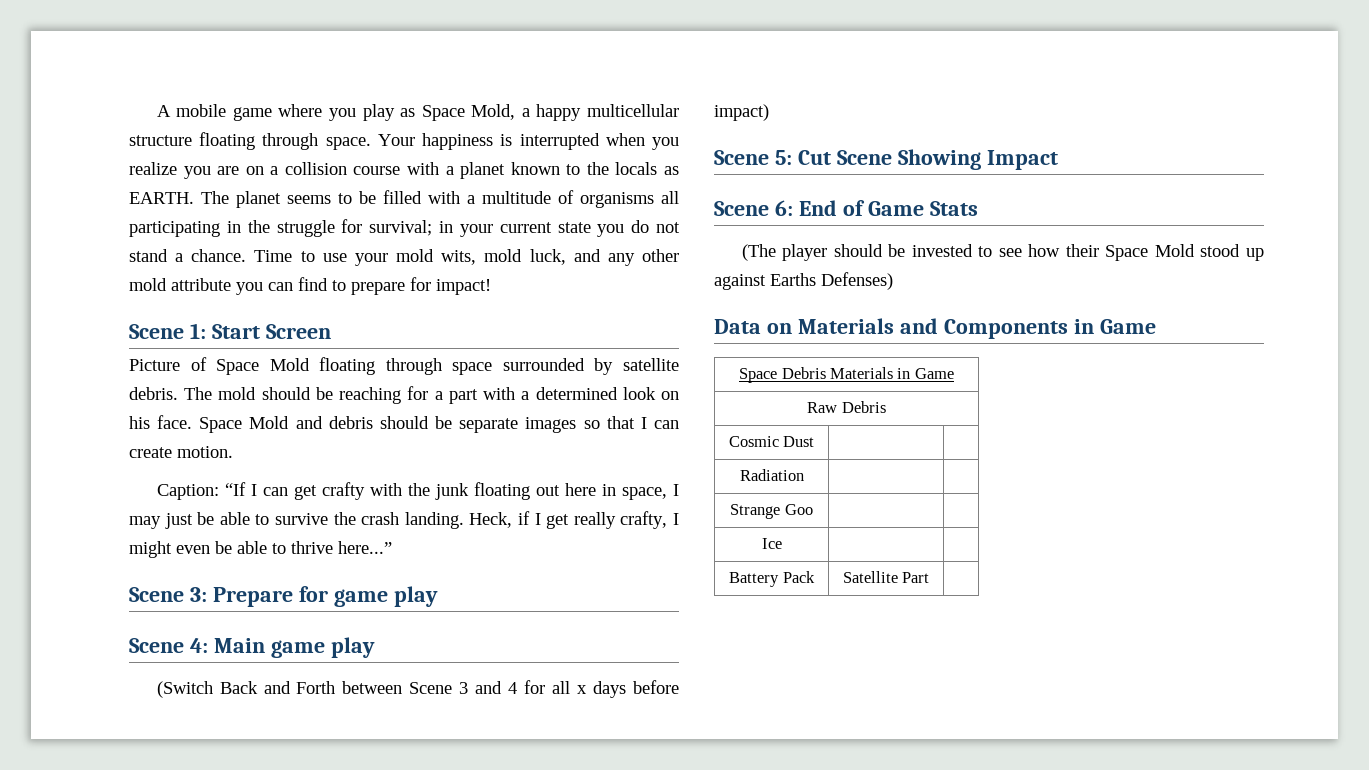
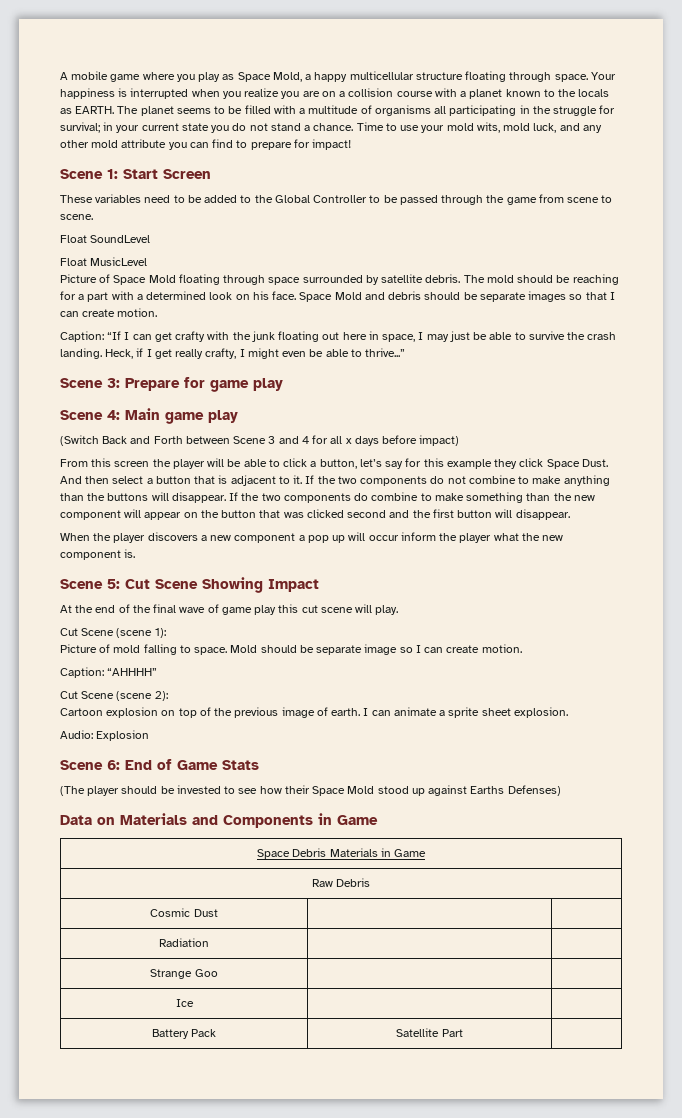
(331, 331) none -> [60,194,613,205] [60,214,93,220] [60,235,151,243] [60,257,148,266] // These variables need to be added to the Global Controller to be passed through the game from scene to scene. // Float SoundLevel // Float MusicLevel
[291,541,392,554] thrive here...” -> [365,348,406,357] thrive...”
(769, 112) none -> [60,458,608,469] [60,475,610,486] [60,492,595,503] [60,509,570,520] [60,532,564,543] [60,549,136,560] // From this screen the player will be able to click a button, let’s say for this example they click Space Dust. And then select a button that is adjacent to it. If the two components do not combine to make anything than the buttons will disappear. If the two components do combine to make something than the new component will appear on the button that was clicked second and the first button will disappear. // When the player discovers a new component a pop up will occur inform the player what the new component is.
(1058, 160) none -> [60,604,399,615] [60,628,166,638] [60,644,522,655] [60,667,158,678] [60,691,168,701] [60,707,568,718] [60,730,150,741] // At the end of the final wave of game play this cut scene will play. // Cut Scene (scene 1): // Picture of mold falling to space. Mold should be separate image so I can create motion. // Caption: “AHHHH” // Cut Scene (scene 2): // Cartoon explosion on top of the previous image of earth. I can animate a sprite sheet explosion. // Audio: Explosion

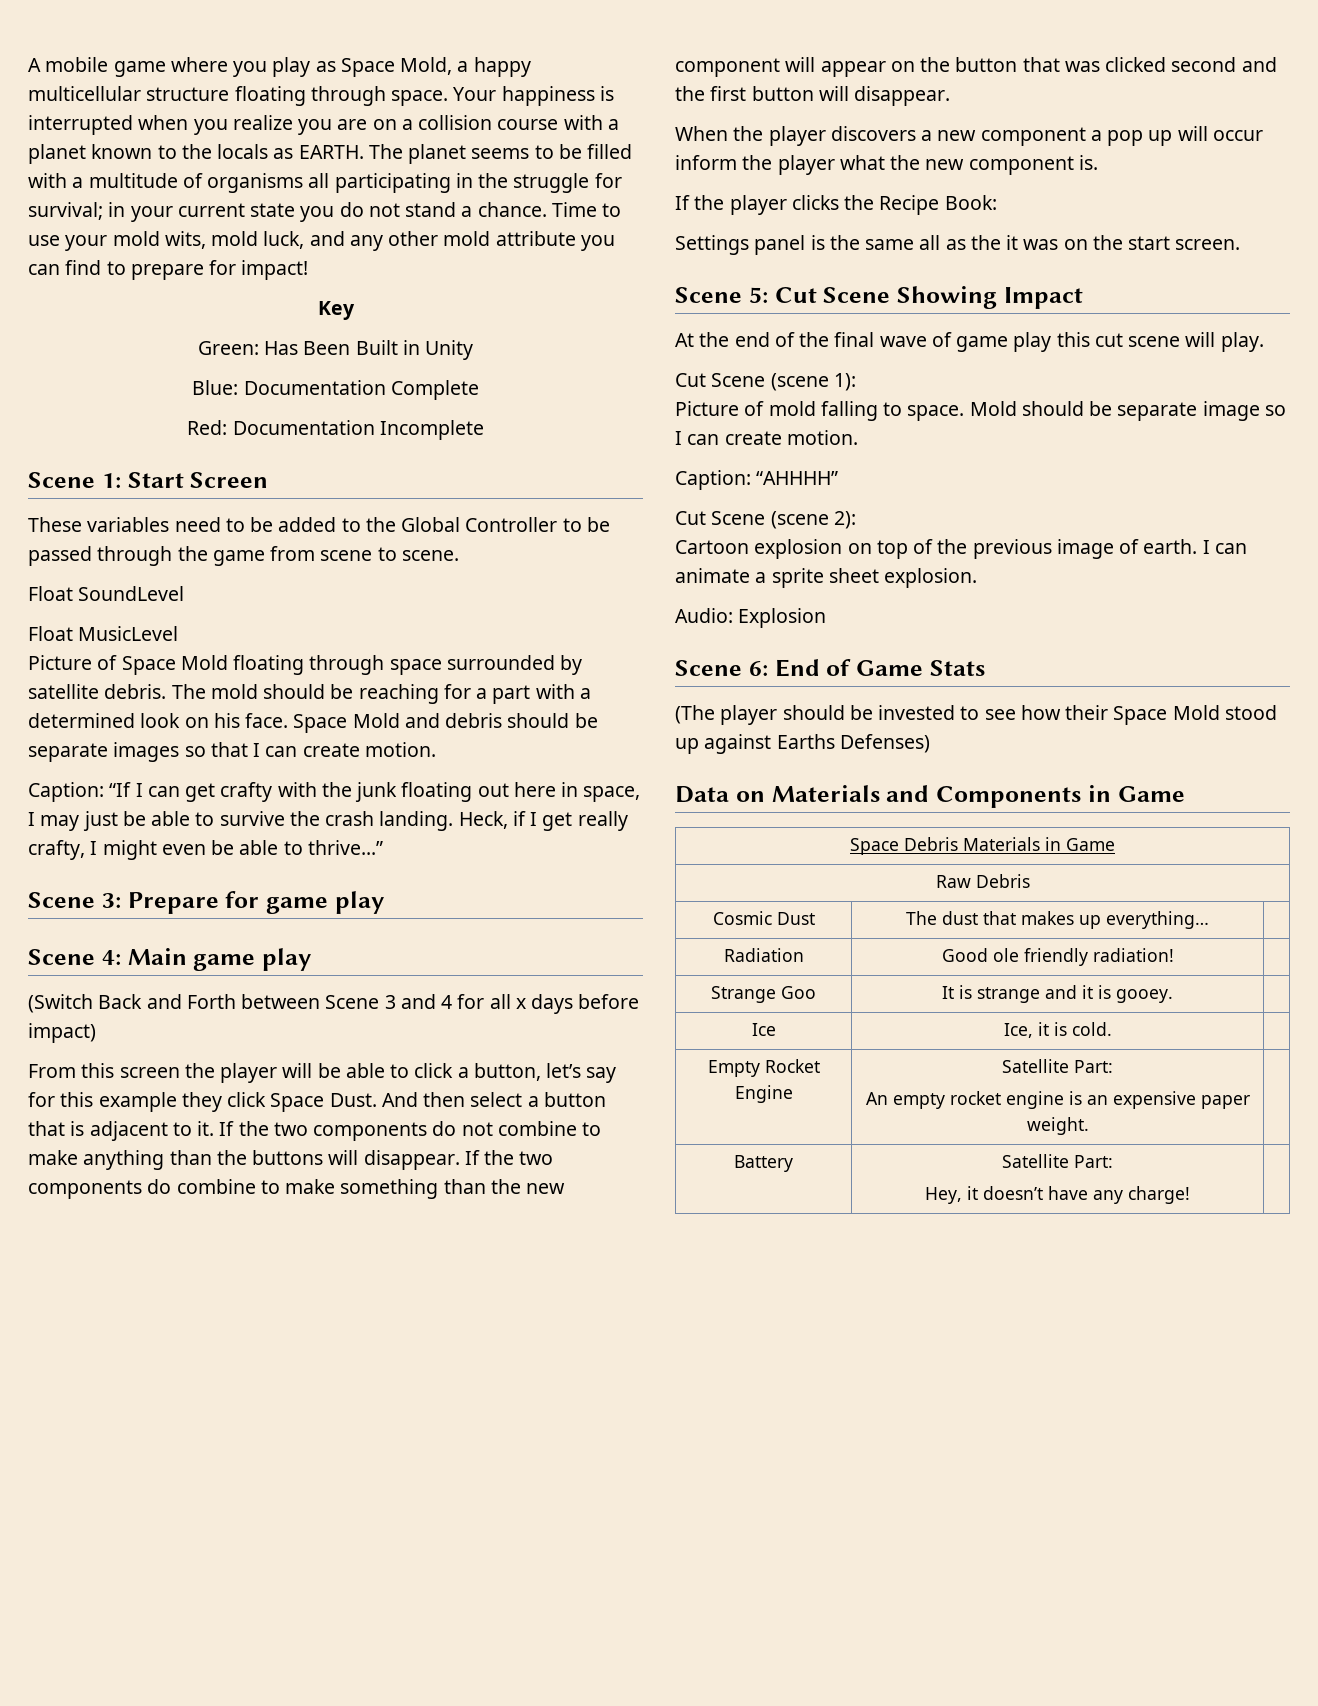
(352, 144) none -> [317,301,355,320] [197,340,474,360] [192,380,479,400] [187,420,484,440] // Key // Green: Has Been Built in Unity // Blue: Documentation Complete // Red: Documentation Incomplete
(136, 553) none -> [675,195,997,215] [675,235,1241,255] // If the player clicks the Recipe Book: // Settings panel is the same all as the it was on the start screen.
[159,938,209,947] [150,969,218,979] [175,999,194,1007] | // Radiation | | // Strange Goo | | // Ice | -> [906,911,1209,929] [723,948,804,962] [941,948,1174,966] [711,986,816,1003] [942,985,1173,1003] [751,1023,776,1036] [1003,1022,1112,1038] [707,1059,820,1077] [734,1085,793,1103] [1002,1059,1113,1073] [865,1091,1250,1109] [1026,1117,1089,1135] The dust that makes up everything… | // Radiation | Good ole friendly radiation! | // Strange Goo | It is strange and it is gooey. | // Ice | Ice, it is cold. | // Empty Rocket Engine | Satellite Part: // An empty rocket engine is an expensive paper weight.
[191,1029,217,1037] [396,1028,463,1037] Pack | Satellite Part -> [1002,1154,1113,1168] [925,1186,1190,1204] | Satellite Part: // Hey, it doesn’t have any charge!

